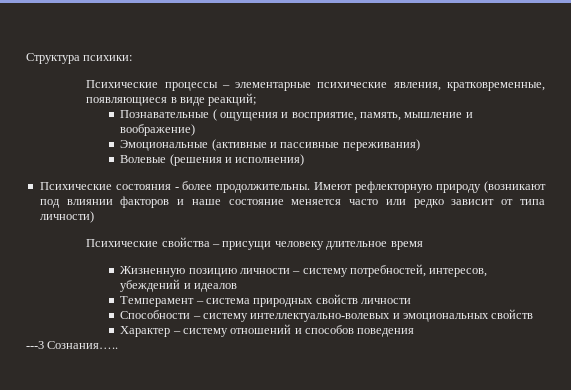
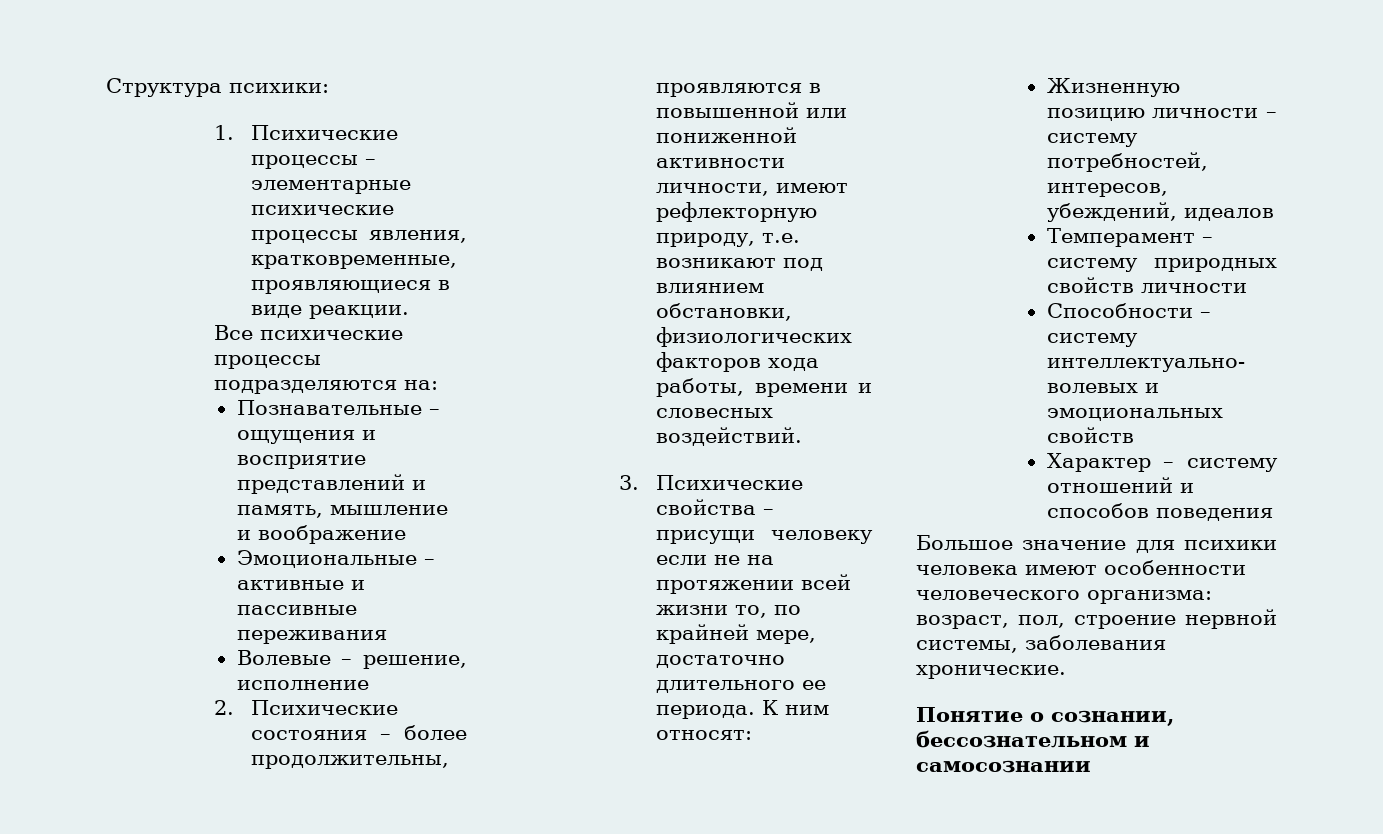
(133, 58) none -> [214,125,235,140] 1.
(388, 85) none -> [251,230,359,244] процессы
[86,97,168,106] появляющиеся -> [251,280,432,294] проявляющиеся
[208,93,257,106] реакций; -> [309,305,410,319] [214,325,404,340] [214,355,322,369] [214,380,439,394] реакции. // Все психические процессы подразделяются на:
[212,109,217,121] ( -> [428,409,440,415] –
[291,112,357,121] восприятие, -> [236,455,366,469] [236,474,426,494] восприятие представлений и
[120,124,196,136] воображение) -> [257,525,406,544] воображение
[211,139,267,151] (активные -> [423,559,435,565] [236,580,344,590] – активные
[342,139,420,151] переживания) -> [236,630,387,644] переживания
[169,154,305,166] [39,181,546,193] [39,196,545,208] [39,211,94,223] (решения и исполнения) // Психические состояния - более продолжительны. Имеют рефлекторную природу (возникают под влиянии факторов и наше состояние меняется часто или редко зависит от типа личности) // -> [341,655,467,669] [236,680,369,690] [214,700,399,715] [251,725,467,740] [251,755,450,769] [656,83,822,97] [656,102,848,118] [656,127,798,143] [656,158,786,168] [656,183,849,196] [656,202,818,222] [656,233,801,247] [656,258,824,271] [656,283,765,293] [656,303,793,321] [656,327,853,347] [656,352,820,372] [656,378,872,397] [656,408,774,418] [656,427,803,446] [619,475,640,490] – решение, исполнение // 2. Психические состояния – более продолжительны, проявляются в повышенной или пониженной активности личности, имеют рефлекторную природу, т.е. возникают под влиянием обстановки, физиологических факторов хода работы, времени и словесных воздействий. // 3.
[326,241,423,250] длительное время -> [656,555,775,565] [656,574,852,594] [656,605,802,618] [656,624,817,644] [656,655,786,668] [656,680,827,693] [656,700,830,719] [656,730,753,740] если не на протяжении всей жизни то, по крайней мере, достаточно длительного ее периода. К ним относят:
[120,279,191,292] убеждений и -> [1046,202,1177,222] убеждений,
[205,298,250,304] система -> [1046,258,1138,272] систему
[26,341,119,349] ---3 Сознания….. -> [916,535,1277,553] [916,560,1246,575] [916,590,1212,604] [916,609,1277,629] [916,635,1166,653] [916,665,1066,679] [916,707,1174,726] [916,730,1150,748] [916,760,1091,773] Большое значение для психики человека имеют особенности человеческого организма: возраст, пол, строение нервной системы, заболевания хронические. // Понятие о сознании, бессознательном и самосознании

